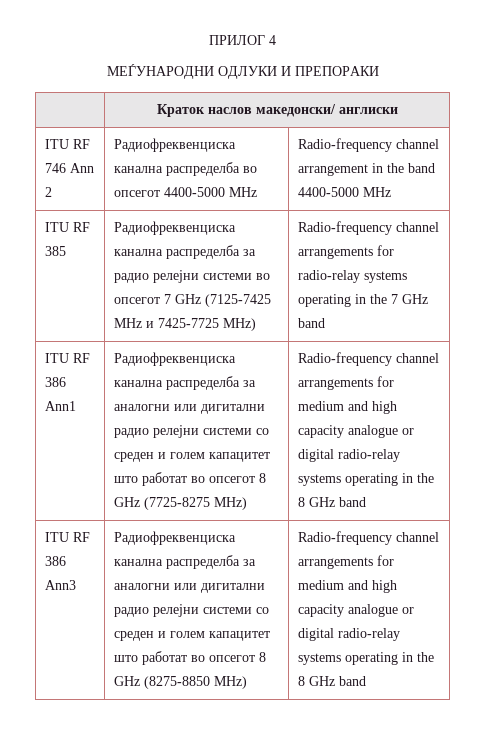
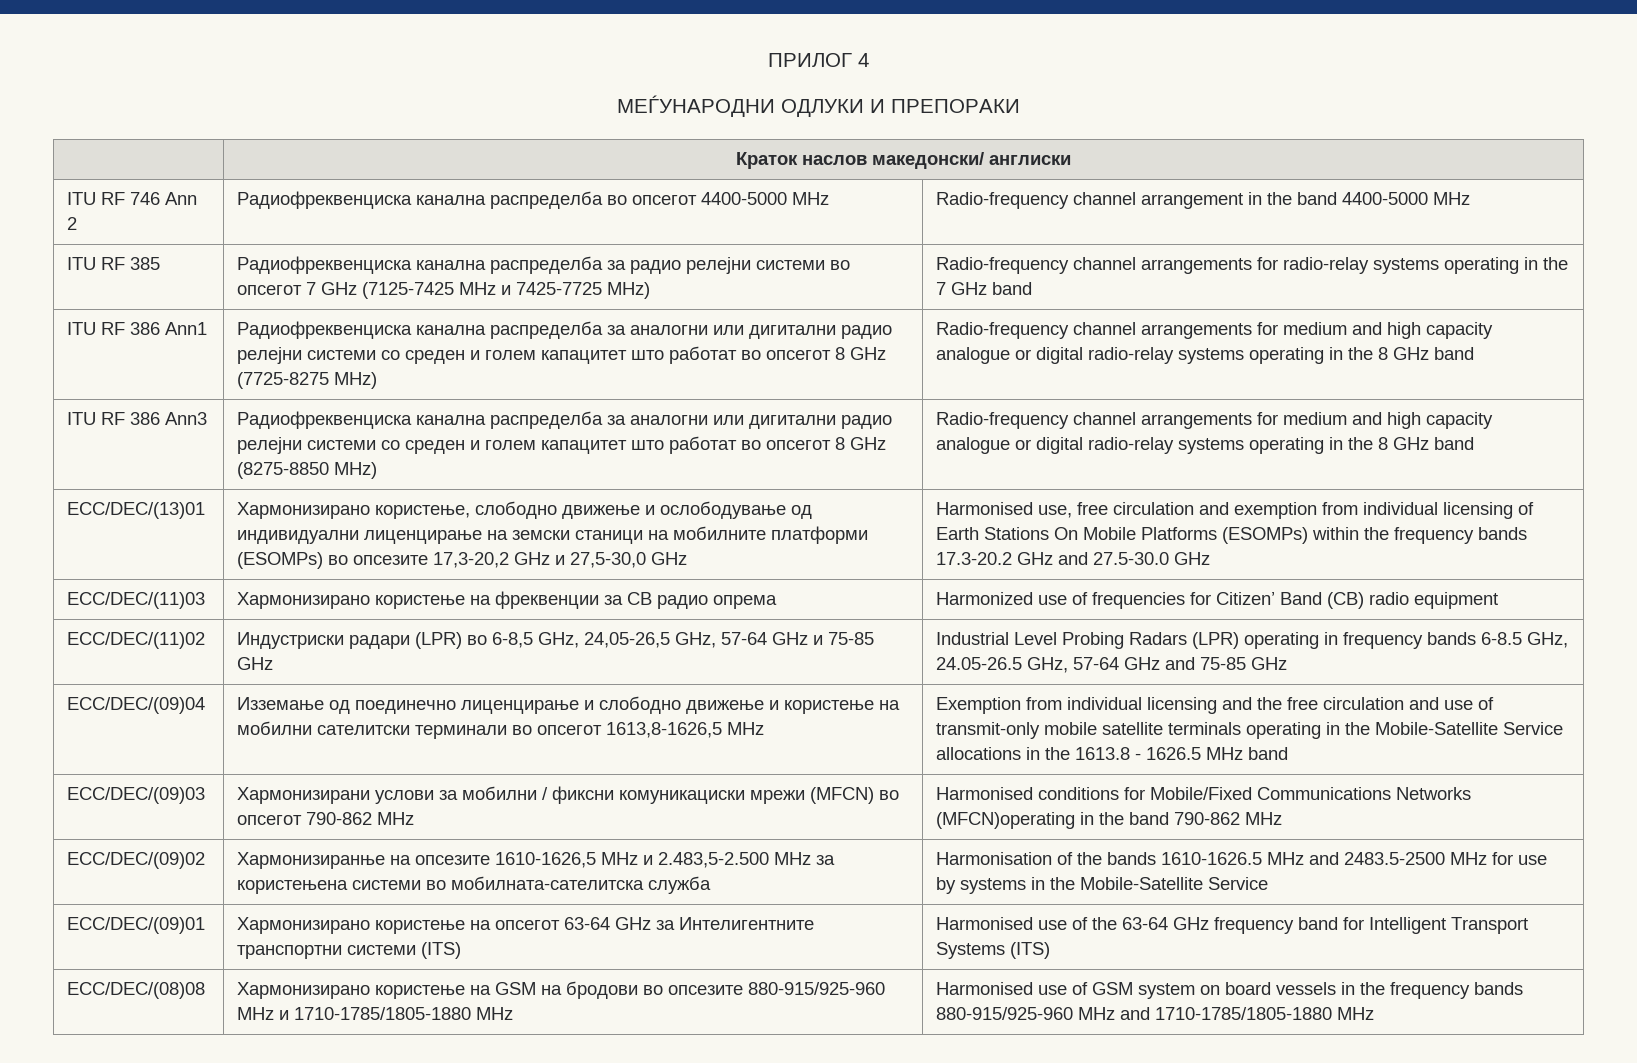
(366, 681) none -> [66,502,205,519] [236,501,812,519] [236,526,868,544] [236,552,687,569] [935,502,1534,519] [935,527,1527,544] [935,552,1210,565] [66,592,205,609] [236,591,777,609] [935,592,1498,609] [66,632,205,649] [236,632,874,649] [236,657,273,670] [935,632,1568,649] [935,657,1287,673] [66,697,205,714] [236,696,900,714] [236,721,764,739] [935,697,1494,714] [935,722,1563,739] [935,747,1288,760] [66,787,205,804] [236,786,899,804] [236,812,414,825] [935,787,1471,800] [935,812,1282,829] [66,852,205,869] [236,852,835,869] [236,876,711,894] [935,852,1547,865] [935,877,1268,894] [66,917,205,934] [236,917,814,934] [236,942,461,959] [935,917,1528,934] [935,942,1050,959] [66,982,205,999] [236,981,885,999] [236,1007,513,1020] [935,982,1523,999] [935,1007,1374,1020] // ECC/DEC/(13)01 | Хармонизирано користење, слободно движење и ослободување од индивидуални лиценцирање на земски станици на мобилните платформи (ESOMPs) во опсезите 17,3-20,2 GHz и 27,5-30,0 GHz | Harmonised use, free circulation and exemption from individual licensing of Earth Stations On Mobile Platforms (ESOMPs) within the frequency bands 17.3-20.2 GHz and 27.5-30.0 GHz // ECC/DEC/(11)03 | Хармонизирано користење на фреквенции за CB радио опрема | Harmonized use of frequencies for Citizen’ Band (CB) radio equipment // ECC/DEC/(11)02 | Индустриски радари (LPR) во 6-8,5 GHz, 24,05-26,5 GHz, 57-64 GHz и 75-85 GHz | Industrial Level Probing Radars (LPR) operating in frequency bands 6-8.5 GHz, 24.05-26.5 GHz, 57-64 GHz and 75-85 GHz // ECC/DEC/(09)04 | Изземање од поединечно лиценцирање и слободно движење и користење на мобилни сателитски терминали во опсегот 1613,8-1626,5 MHz | Exemption from individual licensing and the free circulation and use of transmit-only mobile satellite terminals operating in the Mobile-Satellite Service allocations in the 1613.8 - 1626.5 MHz band // ECC/DEC/(09)03 | Хармонизирани услови за мобилни / фиксни комуникациски мрежи (MFCN) во опсегот 790-862 MHz | Harmonised conditions for Mobile/Fixed Communications Networks (MFCN)operating in the band 790-862 MHz // ECC/DEC/(09)02 | Хармонизиранње на опсезите 1610-1626,5 MHz и 2.483,5-2.500 MHz за користењена системи во мобилната-сателитска служба | Harmonisation of the bands 1610-1626.5 MHz and 2483.5-2500 MHz for use by systems in the Mobile-Satellite Service // ECC/DEC/(09)01 | Хармонизирано користење на опсегот 63-64 GHz за Интелигентните транспортни системи (ITS) | Harmonised use of the 63-64 GHz frequency band for Intelligent Transport Systems (ITS) // ECC/DEC/(08)08 | Хармонизирано користење на GSM на бродови во опсезите 880-915/925-960 MHz и 1710-1785/1805-1880 MHz | Harmonised use of GSM system on board vessels in the frequency bands 880-915/925-960 MHz and 1710-1785/1805-1880 MHz

